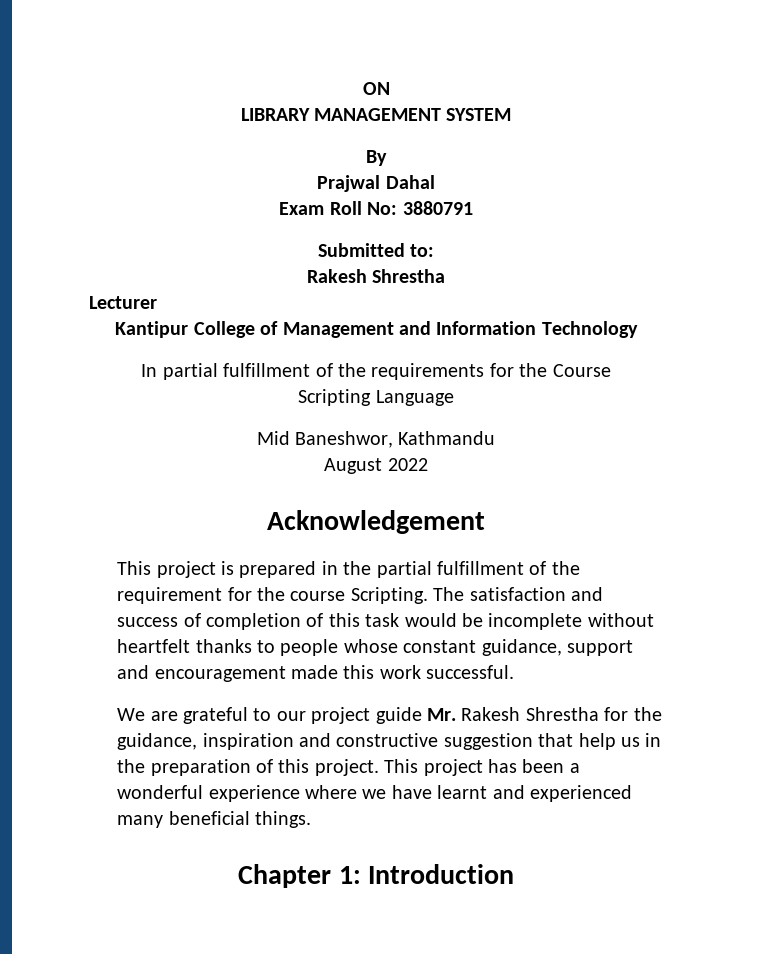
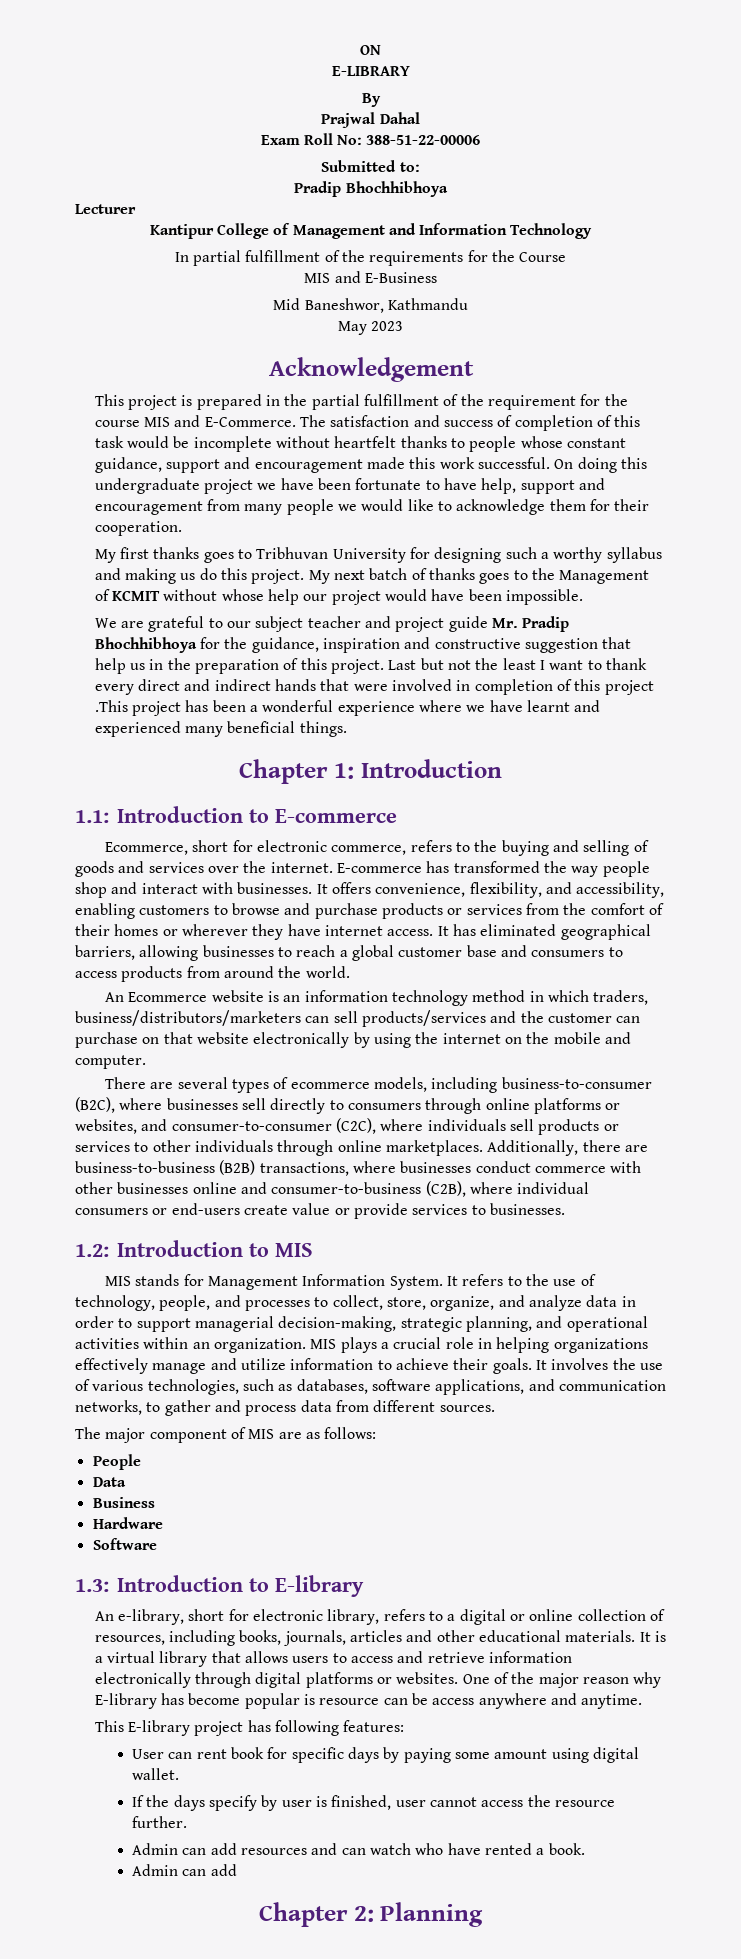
[240,108,512,121] LIBRARY MANAGEMENT SYSTEM -> [331,66,410,76] E-LIBRARY
[402,201,473,215] 3880791 -> [366,135,481,145] 388-51-22-00006
[306,269,446,283] Rakesh Shrestha -> [294,181,448,197] Pradip Bhochhibhoya
[298,389,454,406] Scripting Language -> [304,271,437,283] MIS and E-Business
[324,458,428,474] August 2022 -> [337,321,404,335] May 2023
[350,587,428,604] Scripting. -> [144,415,296,427] MIS and E-Commerce.
(515, 672) none -> [554,457,647,473] [94,478,605,494] [94,499,650,515] [94,521,182,536] [94,547,662,563] [94,568,650,584] [94,589,583,605] On doing this undergraduate project we have been fortunate to have help, support and encouragement from many people we would like to acknowledge them for their cooperation. // My first thanks goes to Tribhuvan University for designing such a worthy syllabus and making us do this project. My next batch of thanks goes to the Management of KCMIT without whose help our project would have been impossible.
(306, 716) none -> [255,616,391,632] subject teacher and
[461,707,599,721] Rakesh Shrestha -> [522,616,570,632] [94,637,197,653] Pradip Bhochhibhoya
[384,759,419,773] This -> [388,658,647,670] [94,679,654,695] [94,700,128,712] Last but not the least I want to thank every direct and indirect hands that were involved in completion of this project .This
(515, 874) none -> [75,806,397,823] [105,840,649,856] [75,861,650,877] [75,882,665,898] [75,903,664,919] [75,924,651,940] [75,945,623,961] [75,966,350,982] [105,990,649,1006] [75,1010,641,1027] [75,1032,631,1048] [75,1055,146,1069] [105,1077,652,1093] [75,1097,621,1114] [75,1118,619,1135] [75,1140,648,1156] [75,1160,642,1176] [75,1181,590,1197] [75,1203,565,1219] [75,1240,313,1257] [105,1274,596,1290] [75,1295,636,1311] [75,1316,648,1332] [75,1337,648,1353] [75,1358,663,1374] [75,1379,666,1395] [75,1400,495,1416] [75,1427,377,1443] [92,1454,141,1470] [92,1477,126,1487] [92,1497,155,1508] [92,1517,163,1529] [92,1538,157,1550] [75,1575,364,1597] [94,1609,665,1625] [94,1630,666,1646] [94,1651,572,1667] [94,1672,662,1688] [94,1693,643,1709] [94,1720,405,1736] [132,1747,639,1763] [132,1768,180,1780] [132,1795,615,1811] [132,1816,188,1828] [132,1843,585,1855] [132,1864,237,1876] [258,1902,484,1927] // 1.1: Introduction to E-commerce // Ecommerce, short for electronic commerce, refers to the buying and selling of goods and services over the internet. E-commerce has transformed the way people shop and interact with businesses. It offers convenience, flexibility, and accessibility, enabling customers to browse and purchase products or services from the comfort of their homes or wherever they have internet access. It has eliminated geographical barriers, allowing businesses to reach a global customer base and consumers to access products from around the world. // An Ecommerce website is an information technology method in which traders, business/distributors/marketers can sell products/services and the customer can purchase on that website electronically by using the internet on the mobile and computer. // There are several types of ecommerce models, including business-to-consumer (B2C), where businesses sell directly to consumers through online platforms or websites, and consumer-to-consumer (C2C), where individuals sell products or services to other individuals through online marketplaces. Additionally, there are business-to-business (B2B) transactions, where businesses conduct commerce with other businesses online and consumer-to-business (C2B), where individual consumers or end-users create value or provide services to businesses. // 1.2: Introduction to MIS // MIS stands for Management Information System. It refers to the use of technology, people, and processes to collect, store, organize, and analyze data in order to support managerial decision-making, strategic planning, and operational activities within an organization. MIS plays a crucial role in helping organizations effectively manage and utilize information to achieve their goals. It involves the use of various technologies, such as databases, software applications, and communication networks, to gather and process data from different sources. // The major component of MIS are as follows: // People // Data // Business // Hardware // Software // 1.3: Introduction to E-library // An e-library, short for electronic library, refers to a digital or online collection of resources, including books, journals, articles and other educational materials. It is a virtual library that allows users to access and retrieve information electronically through digital platforms or websites. One of the major reason why E-library has become popular is resource can be access anywhere and anytime. // This E-library project has following features: // User can rent book for specific days by paying some amount using digital wallet. // If the days specify by user is finished, user cannot access the resource further. // Admin can add resources and can watch who have rented a book. // Admin can add // Chapter 2: Planning

